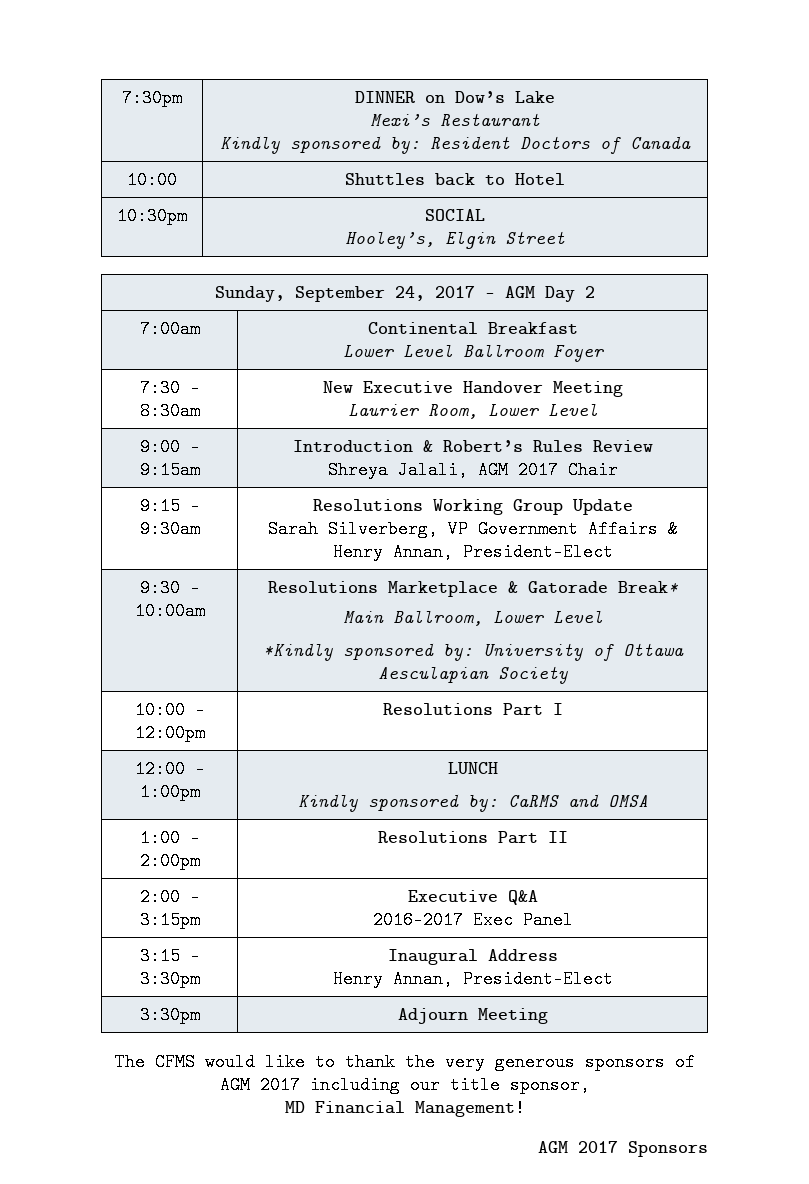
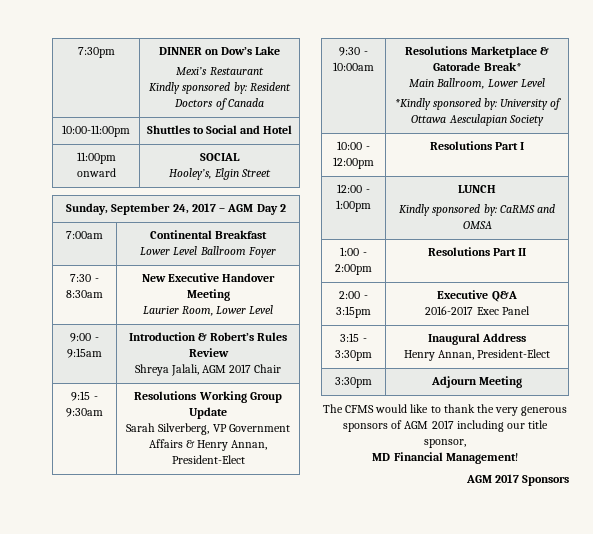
[127,171,177,189] 10:00 -> [62,125,130,137] 10:00-11:00pm
[435,173,506,186] back to -> [192,125,261,134] to Social and
[117,207,187,225] 10:30pm -> [76,152,116,164] [76,168,116,177] 11:00pm onward

